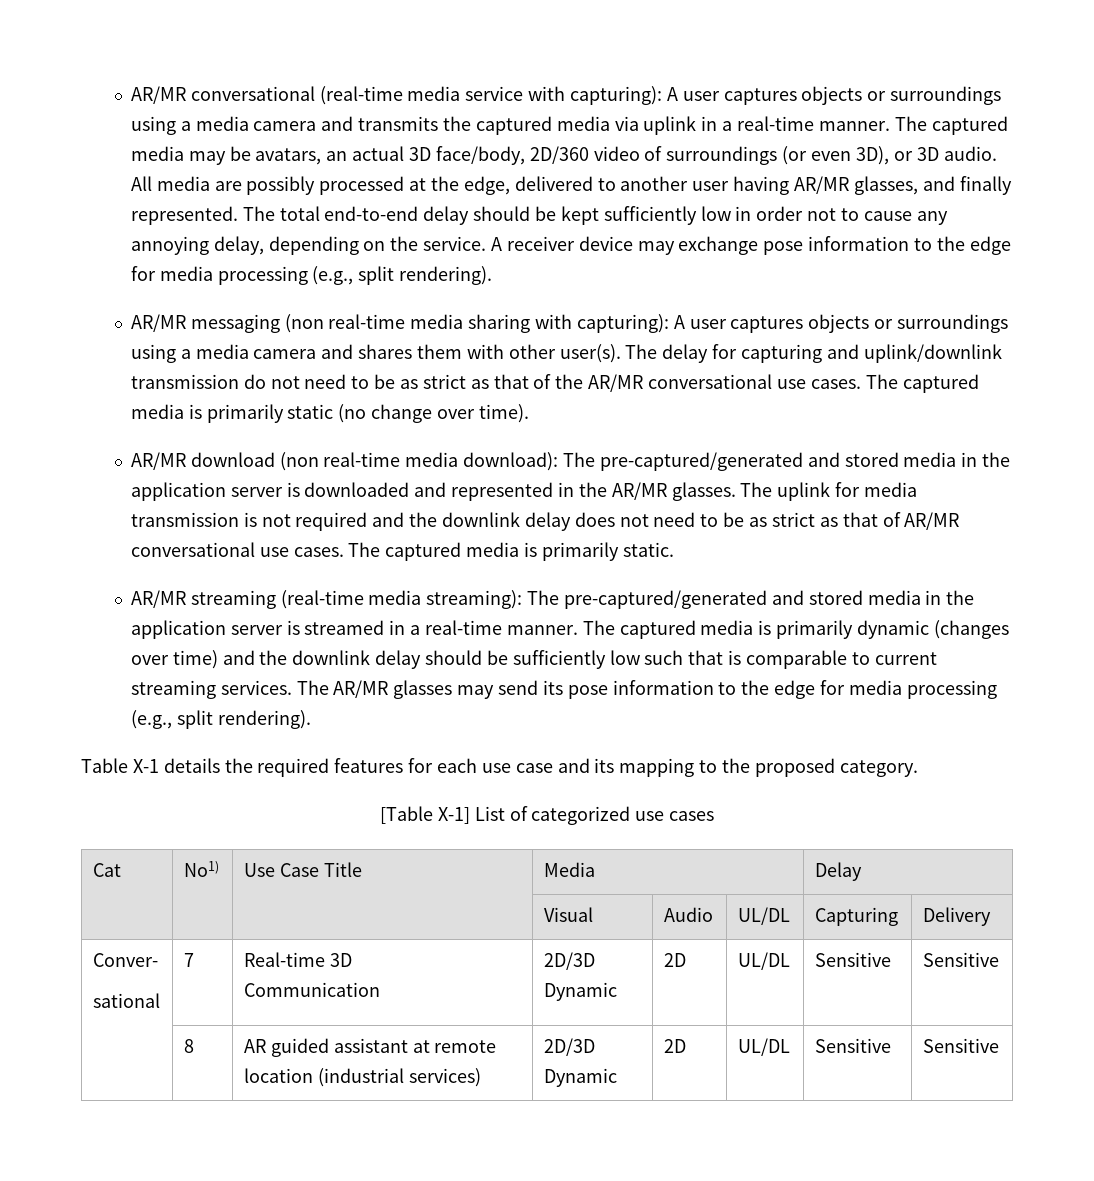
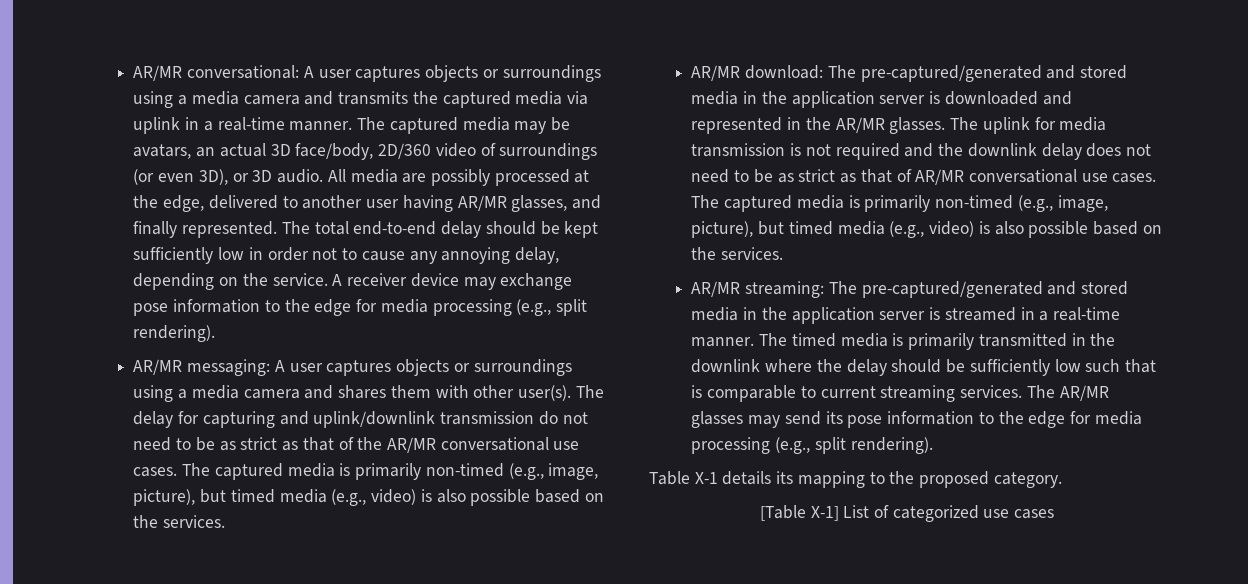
[130,86,663,105] AR/MR conversational (real-time media service with capturing): -> [133,65,300,81] AR/MR conversational:
[190,314,669,333] messaging (non real-time media sharing with capturing): -> [187,359,271,376] messaging:
[287,404,529,423] [130,452,559,471] static (no change over time). // AR/MR download (non real-time media download): -> [425,463,599,480] [133,489,604,506] [133,515,226,528] [691,65,824,81] non-timed (e.g., image, picture), but timed media (e.g., video) is also possible based on the services. // AR/MR download:
[622,542,674,557] [130,590,523,609] static. // AR/MR streaming (real-time media streaming): -> [935,195,1108,212] [691,221,1162,238] [691,247,784,260] [691,281,825,298] non-timed (e.g., image, picture), but timed media (e.g., video) is also possible based on the services. // AR/MR streaming:
[619,620,1009,639] [130,650,371,669] captured media is primarily dynamic (changes over time) and the downlink -> [791,333,1116,350] [691,359,842,373] timed media is primarily transmitted in the downlink where the
[224,758,590,777] the required features for each use case and -> (772, 478) none
[92,863,121,877] [183,861,219,877] [243,862,362,877] [543,862,595,877] [814,862,862,881] [543,907,593,922] [663,907,713,922] [737,907,790,925] [814,907,898,926] [922,907,991,926] [92,953,158,967] [92,993,160,1008] [183,953,194,967] [243,952,352,967] [243,982,380,997] [543,952,595,970] [543,982,617,1001] [663,953,686,967] [737,952,790,970] [814,952,891,967] [922,952,999,967] [183,1039,194,1053] [243,1038,497,1057] [243,1068,481,1087] [543,1038,595,1056] [543,1068,617,1087] [663,1039,686,1053] [737,1038,790,1056] [814,1038,891,1053] [922,1038,999,1053] // Cat | No1) | Use Case Title | Media | Delay // | | | Visual | Audio | UL/DL | Capturing | Delivery // Conver- // sational | 7 | Real-time 3D // Communication | 2D/3D Dynamic | 2D | UL/DL | Sensitive | Sensitive // | 8 | AR guided assistant at remote location (industrial services) | 2D/3D Dynamic | 2D | UL/DL | Sensitive | Sensitive -> (1055, 514) none

